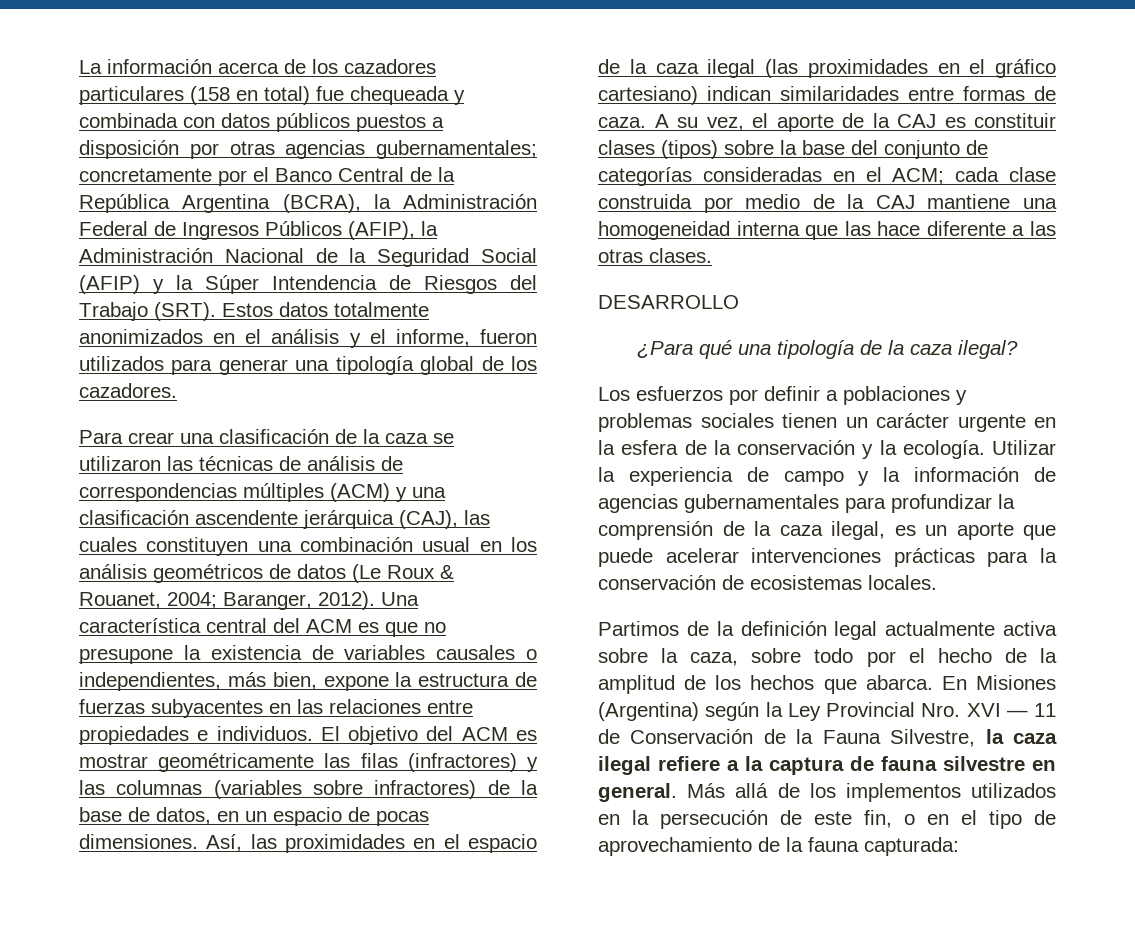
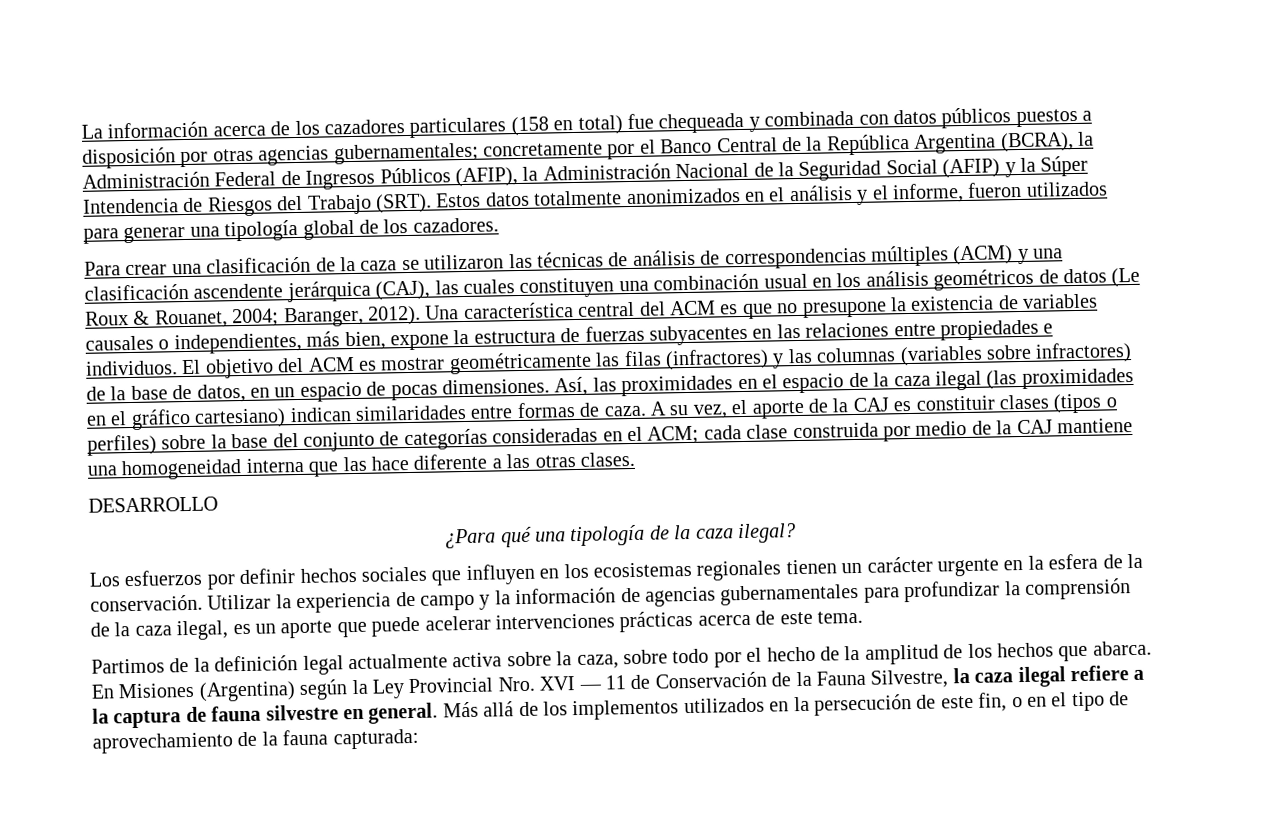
[661,140,718,159] (tipos) -> [1053,393,1117,414] [87,434,157,456] (tipos o perfiles)
[826,386,967,405] [598,413,774,432] a poblaciones y problemas sociales -> [299,560,782,586] hechos sociales que influyen en los ecosistemas regionales
[737,440,985,459] conservación y la ecología. -> [90,594,203,612] conservación.
[987,548,1057,567] [598,575,937,590] para la conservación de ecosistemas locales. -> [697,610,863,626] acerca de este tema.

